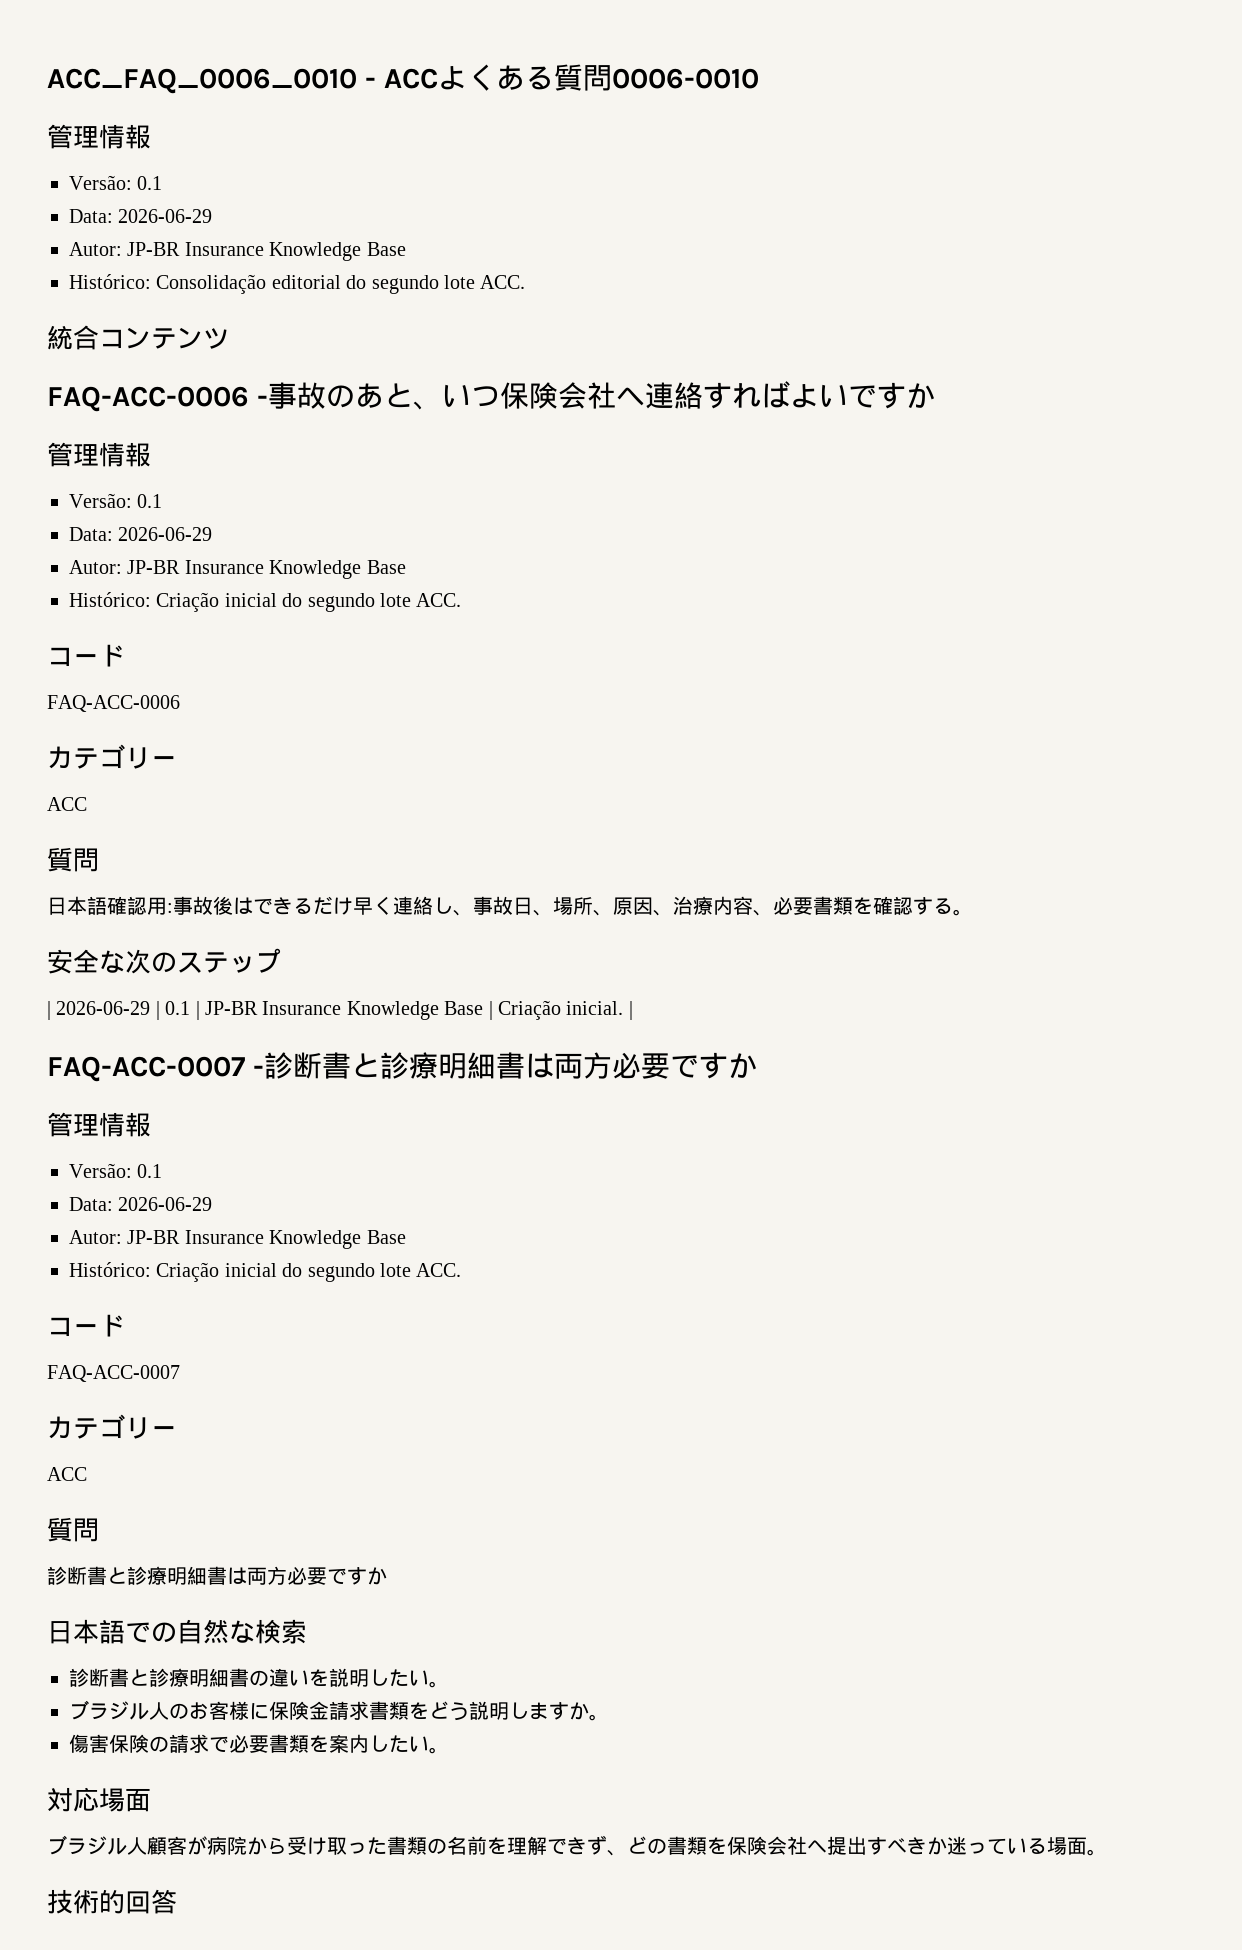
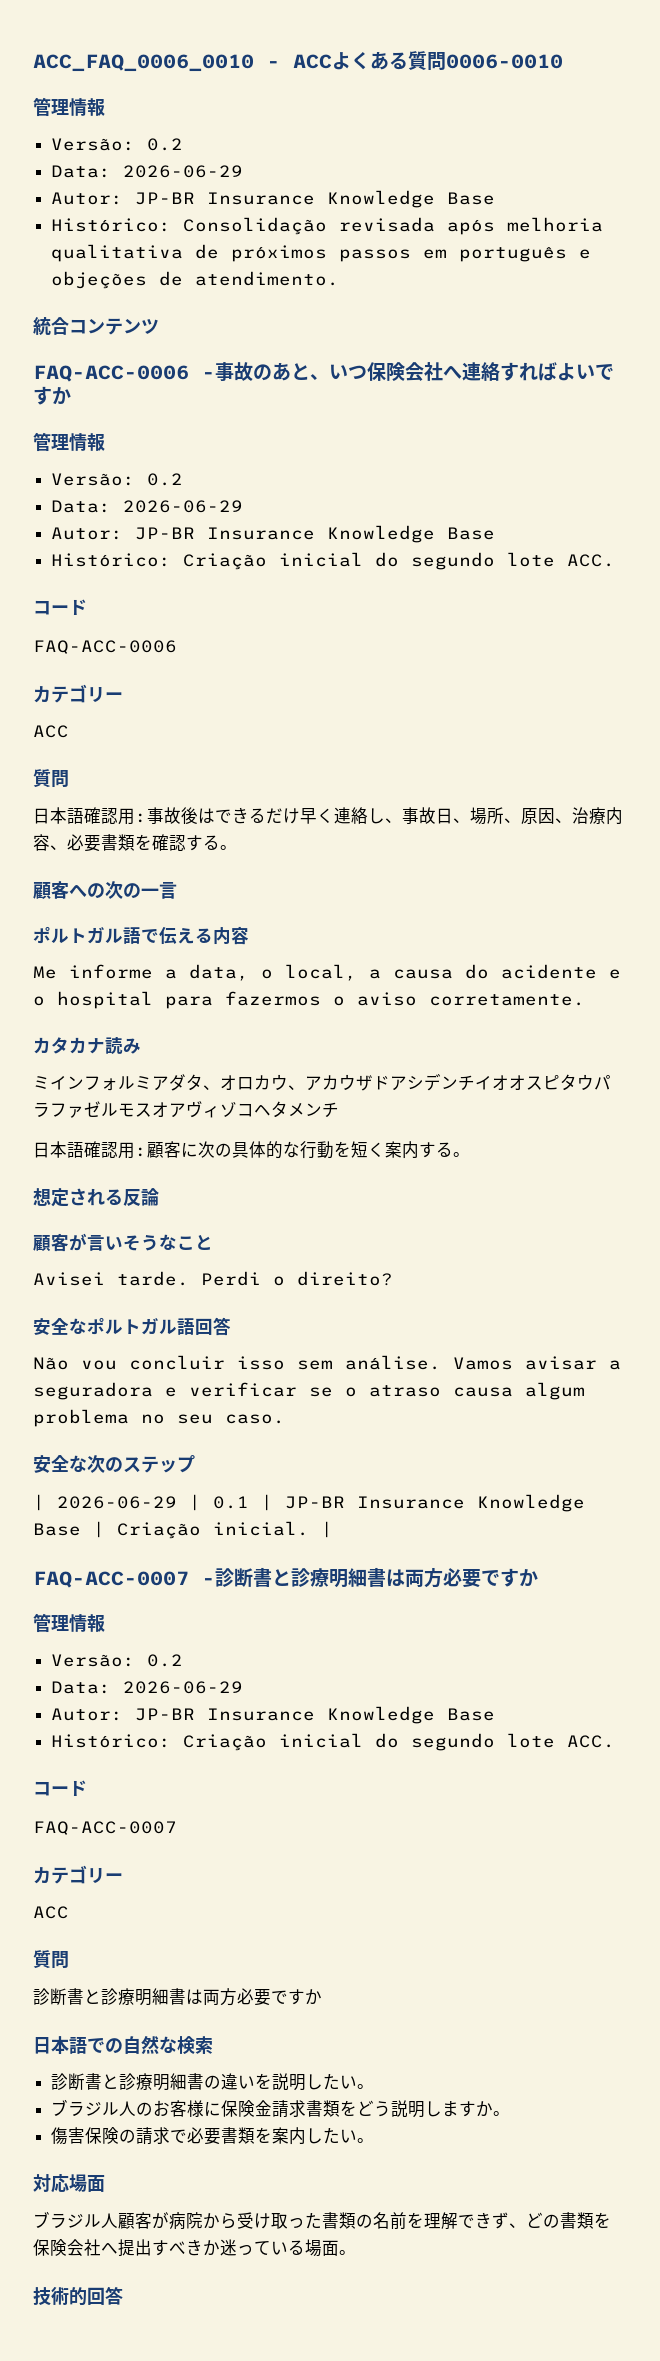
[137,176,163,190] 0.1 -> [147,138,184,151] 0.2
[271,275,526,294] editorial do segundo lote ACC. -> [339,217,604,235] [51,244,592,262] [51,271,340,289] revisada após melhoria qualitativa de próximos passos em português e objeções de atendimento.
[137,494,163,508] 0.1 -> [147,473,184,486] 0.2
(973, 912) none -> [33,881,177,899] [33,926,249,945] [33,964,621,981] [33,991,585,1009] [33,1037,141,1055] [33,1073,611,1091] [33,1101,339,1118] [33,1141,470,1159] [33,1188,159,1207] [33,1233,213,1252] [33,1271,393,1286] [33,1317,231,1336] [33,1355,621,1370] [33,1382,585,1400] [33,1409,285,1427] // 顧客への次の一言 // ポルトガル語で伝える内容 // Me informe a data, o local, a causa do acidente e o hospital para fazermos o aviso corretamente. // カタカナ読み // ミインフォルミアダタ、オロカウ、アカウザドアシデンチイオオスピタウパラファゼルモスオアヴィゾコヘタメンチ // 日本語確認用:顧客に次の具体的な行動を短く案内する。 // 想定される反論 // 顧客が言いそうなこと // Avisei tarde. Perdi o direito? // 安全なポルトガル語回答 // Não vou concluir isso sem análise. Vamos avisar a seguradora e verificar se o atraso causa algum problema no seu caso.
[137,1164,163,1178] 0.1 -> [147,1654,184,1667] 0.2

